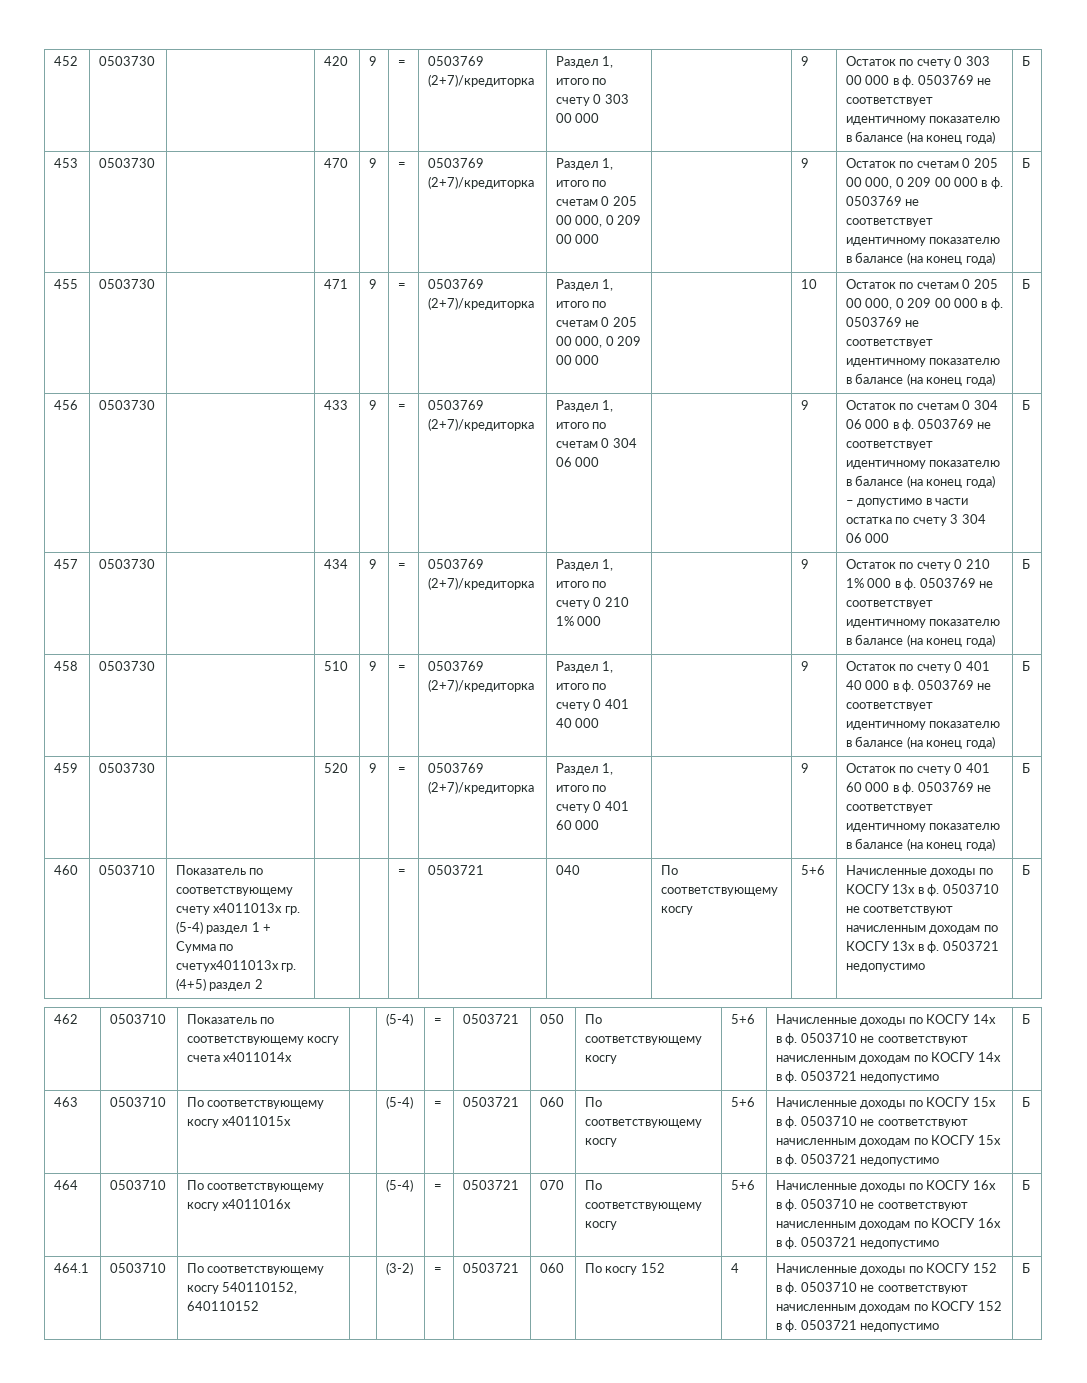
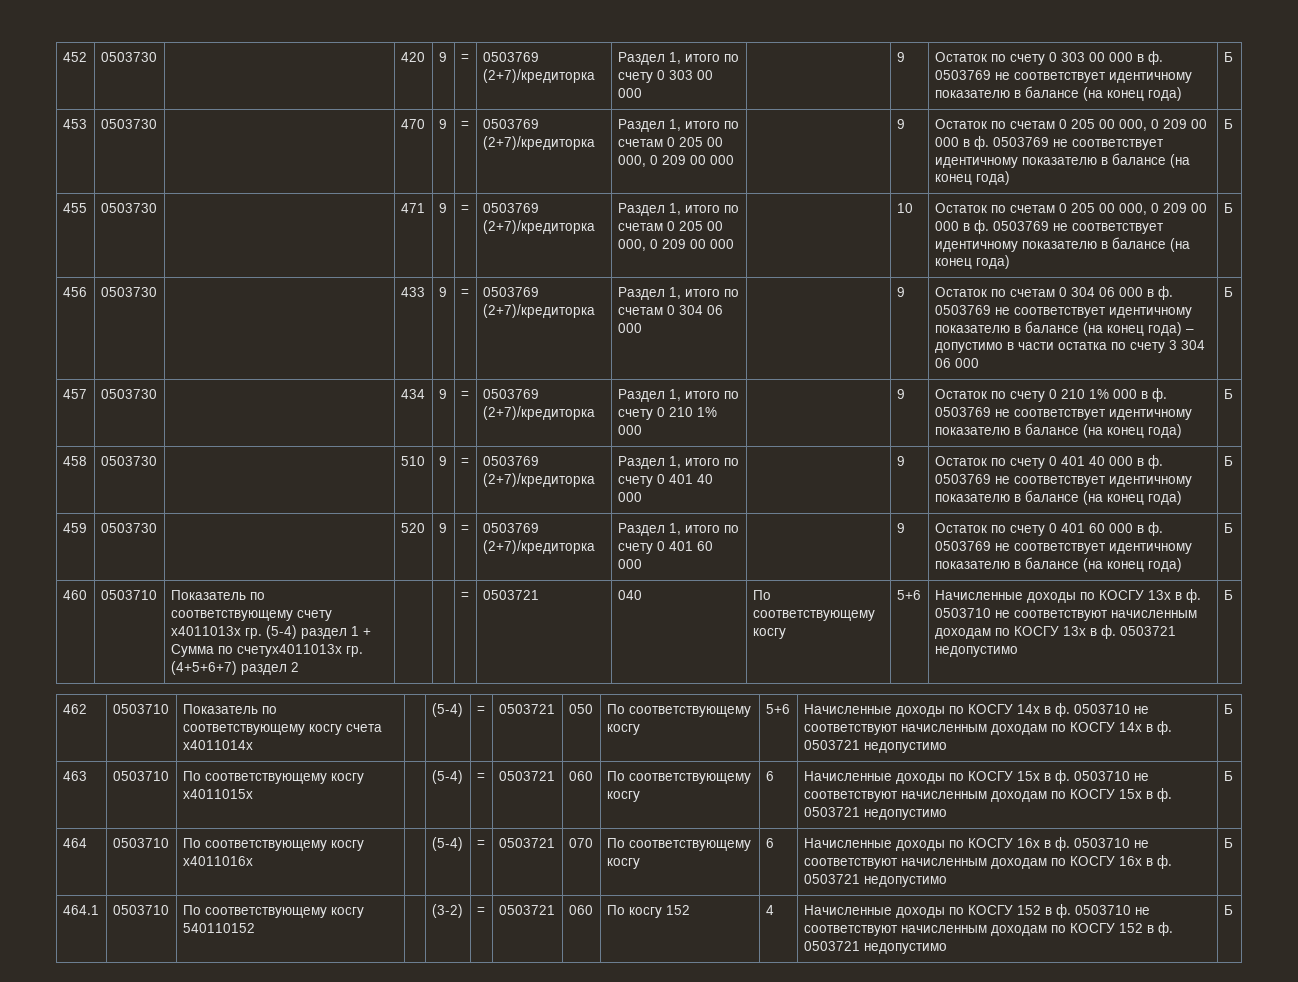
[176,978,207,991] (4+5) -> [170,661,237,675] (4+5+6+7)
[731,1097,756,1107] 5+6 -> [765,771,774,781] 6
[731,1180,756,1190] 5+6 -> [765,838,774,848] 6
[222,1282,298,1294] [187,1301,260,1311] 540110152, 640110152 -> [182,923,255,933] 540110152

